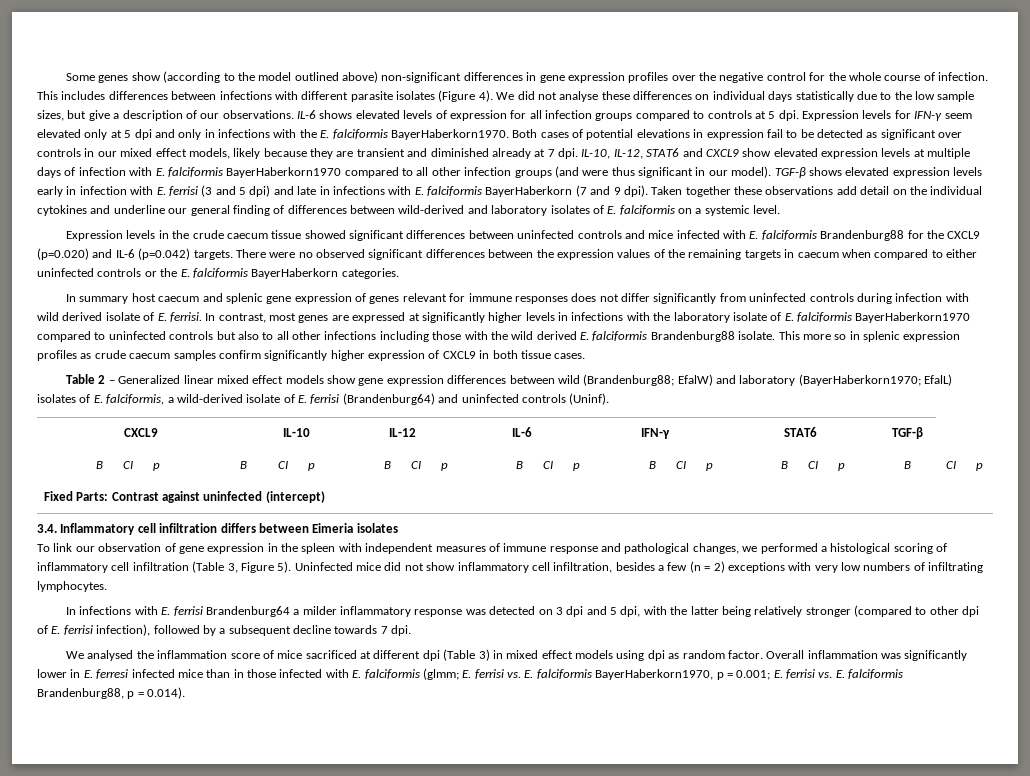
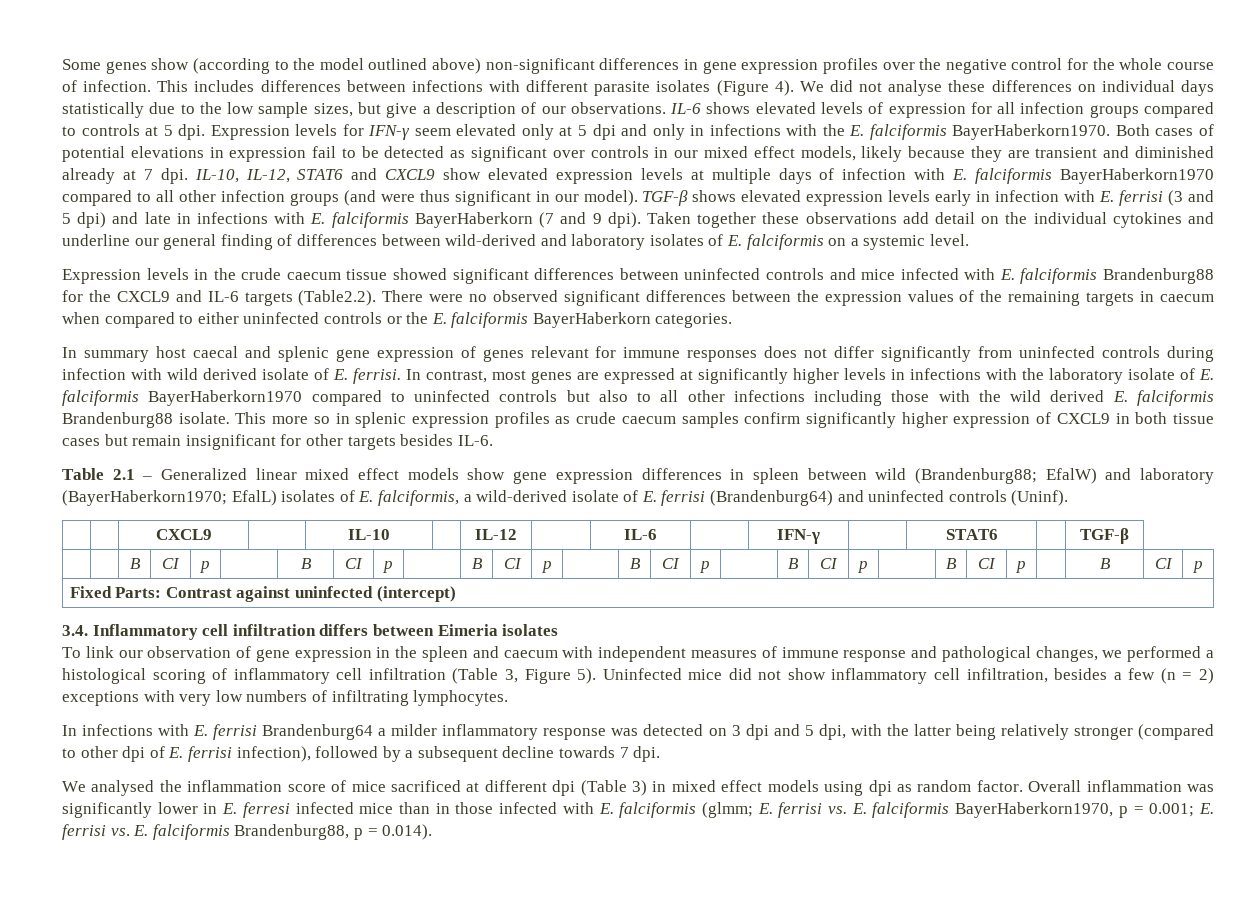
[37,248,89,260] (p=0.020) -> (170, 296) none
[138,248,233,260] (p=0.042) targets. -> [244,290,377,306] targets (Table2.2).
[158,296,200,302] caecum -> [192,346,238,358] caecal
[554,353,586,359] cases. -> [62,434,493,450] cases but remain insignificant for other targets besides IL-6.
[98,375,106,384] 2 -> [112,469,135,480] 2.1
(507, 379) none -> [730,468,799,484] in spleen
(336, 548) none -> [472,646,558,658] and caecum

